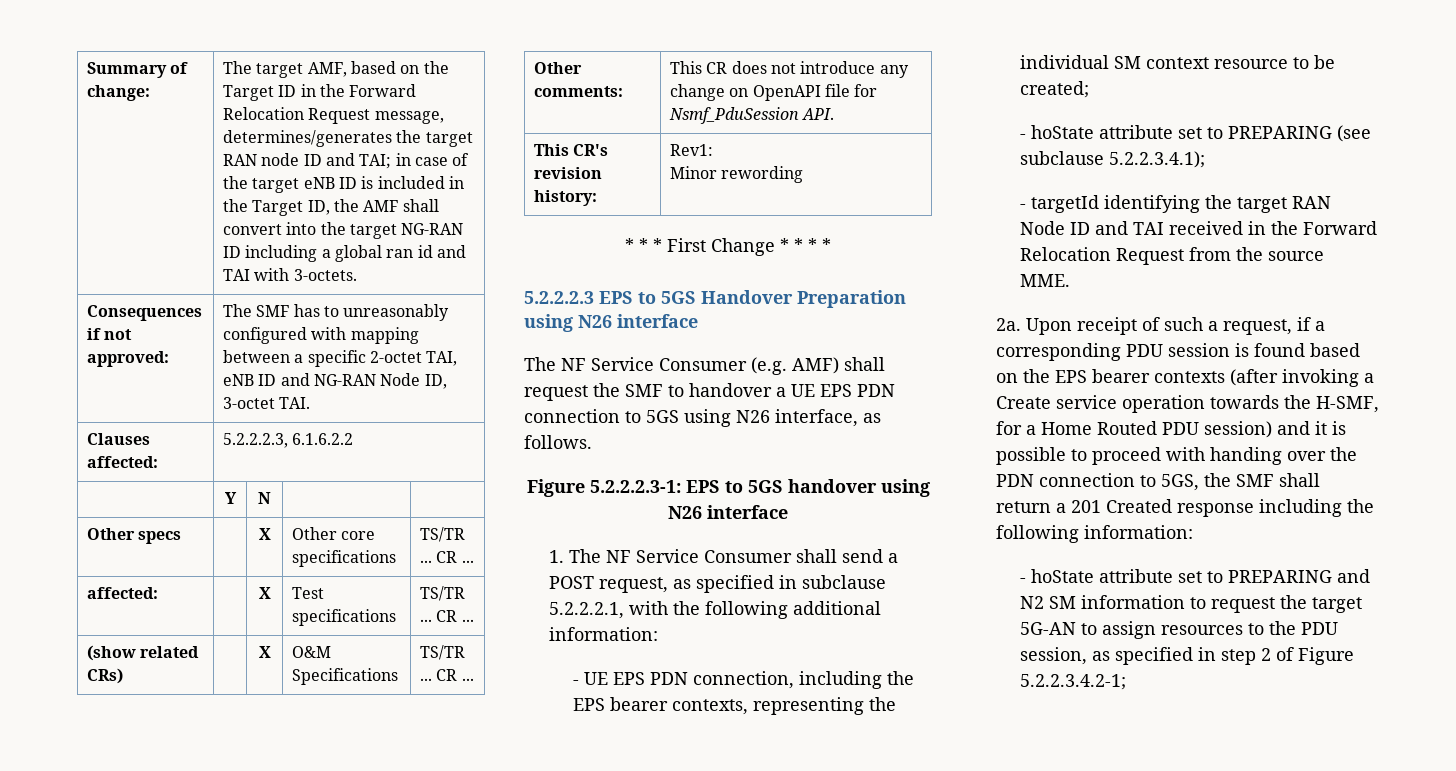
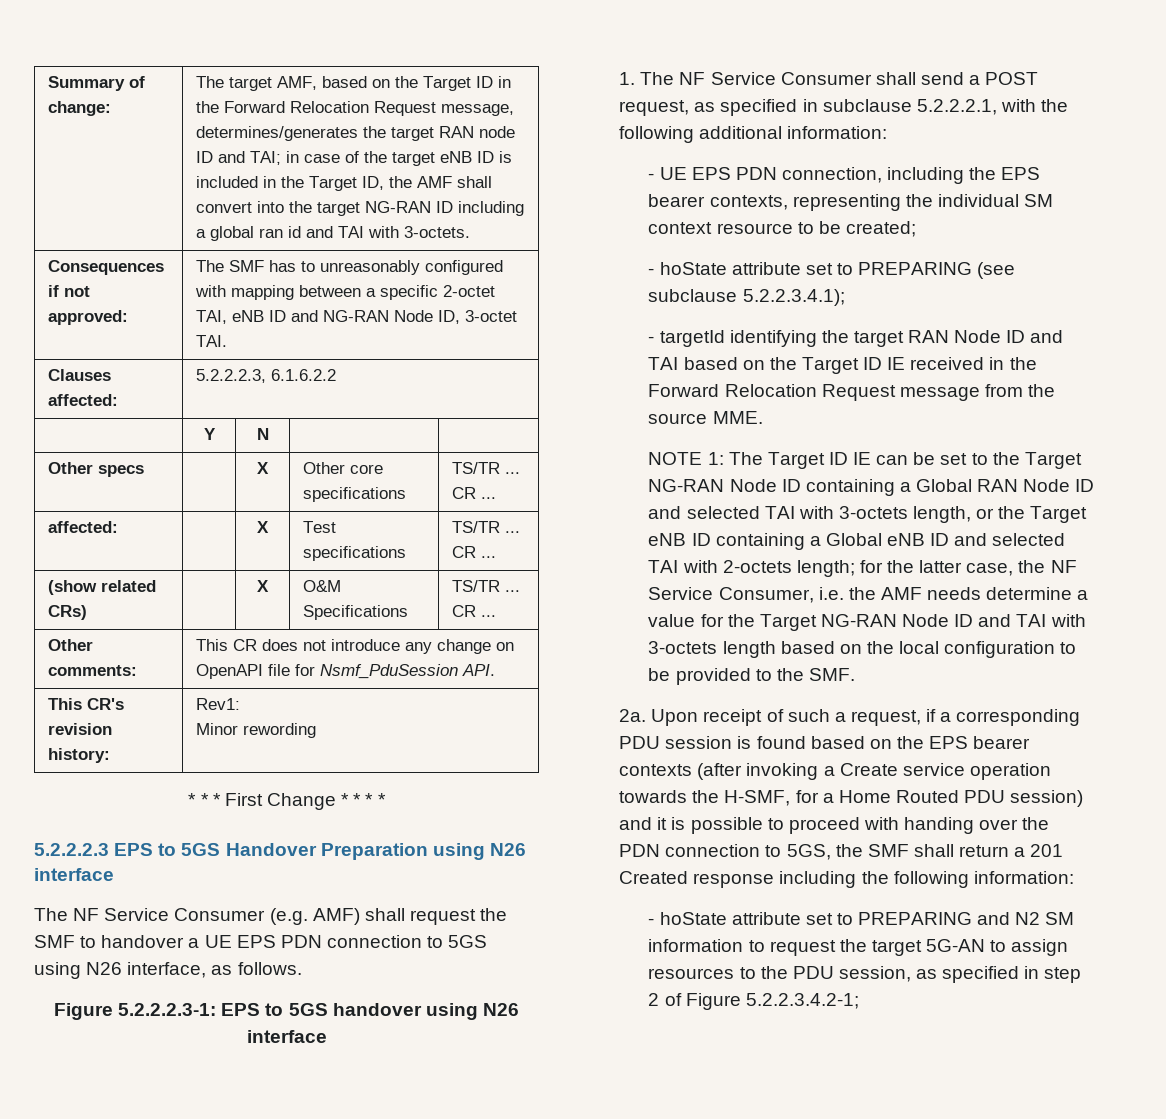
(1165, 228) none -> [683,357,906,374] based on the Target ID IE
(1185, 256) none -> [899,387,980,401] message
(1071, 280) none -> [648,452,1082,469] [648,479,1095,496] [648,506,1088,523] [648,533,1066,550] [648,560,1077,577] [648,587,1089,603] [648,614,1086,631] [648,641,1077,658] [648,668,855,685] // NOTE 1: The Target ID IE can be set to the Target NG-RAN Node ID containing a Global RAN Node ID and selected TAI with 3-octets length, or the Target eNB ID containing a Global eNB ID and selected TAI with 2-octets length; for the latter case, the NF Service Consumer, i.e. the AMF needs determine a value for the Target NG-RAN Node ID and TAI with 3-octets length based on the local configuration to be provided to the SMF.

